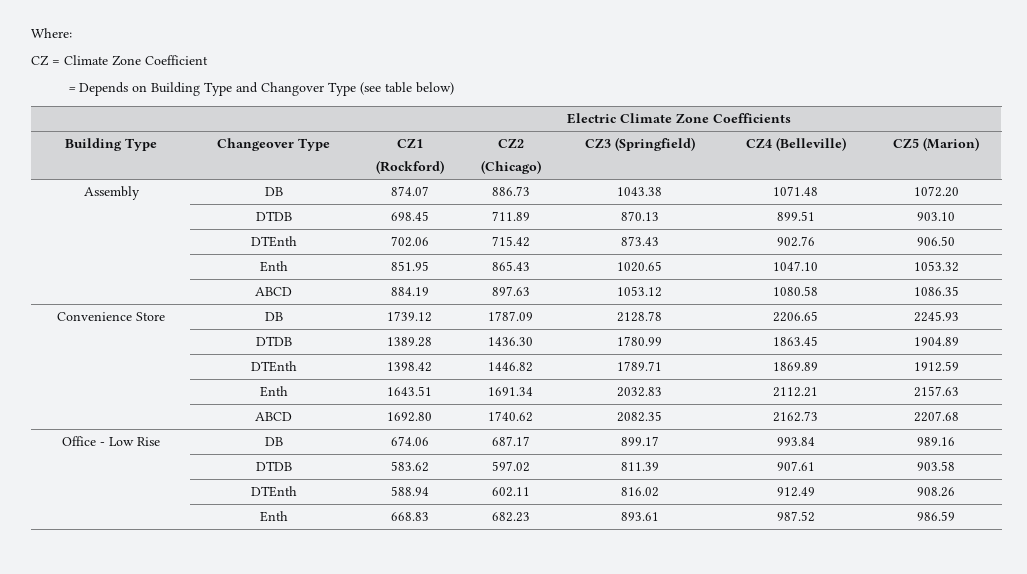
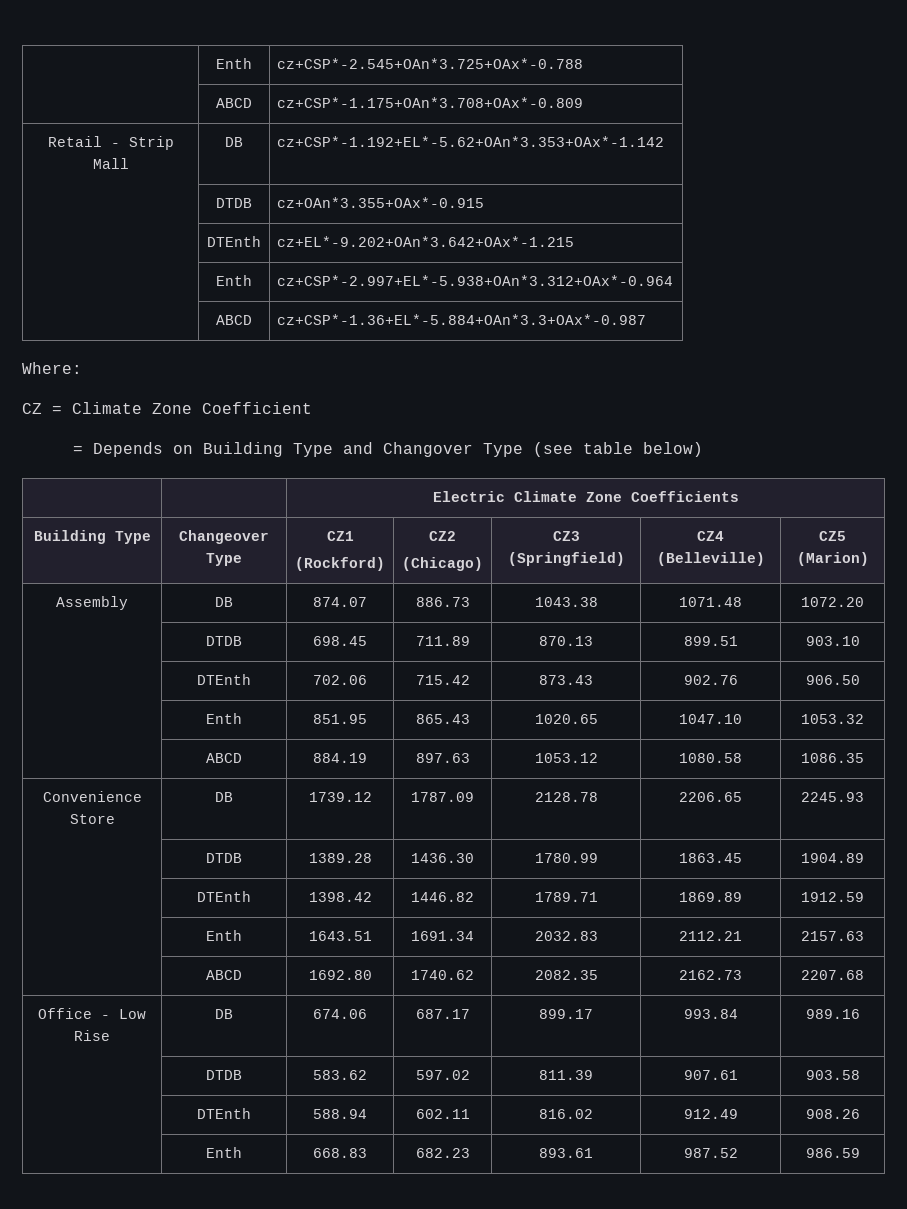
(31, 33) none -> [216,58,252,69] [276,58,583,69] [216,98,252,108] [276,97,583,108] [47,136,174,150] [92,158,129,169] [225,137,243,147] [276,136,664,147] [216,198,252,208] [276,197,484,208] [207,236,261,247] [276,236,574,247] [216,275,252,286] [276,275,673,286] [216,315,252,325] [276,314,646,325] | Enth | cz+CSP*-2.545+OAn*3.725+OAx*-0.788 // | ABCD | cz+CSP*-1.175+OAn*3.708+OAx*-0.809 // Retail - Strip Mall | DB | cz+CSP*-1.192+EL*-5.62+OAn*3.353+OAx*-1.142 // | DTDB | cz+OAn*3.355+OAx*-0.915 // | DTEnth | cz+EL*-9.202+OAn*3.642+OAx*-1.215 // | Enth | cz+CSP*-2.997+EL*-5.938+OAn*3.312+OAx*-0.964 // | ABCD | cz+CSP*-1.36+EL*-5.884+OAn*3.3+OAx*-0.987 //

